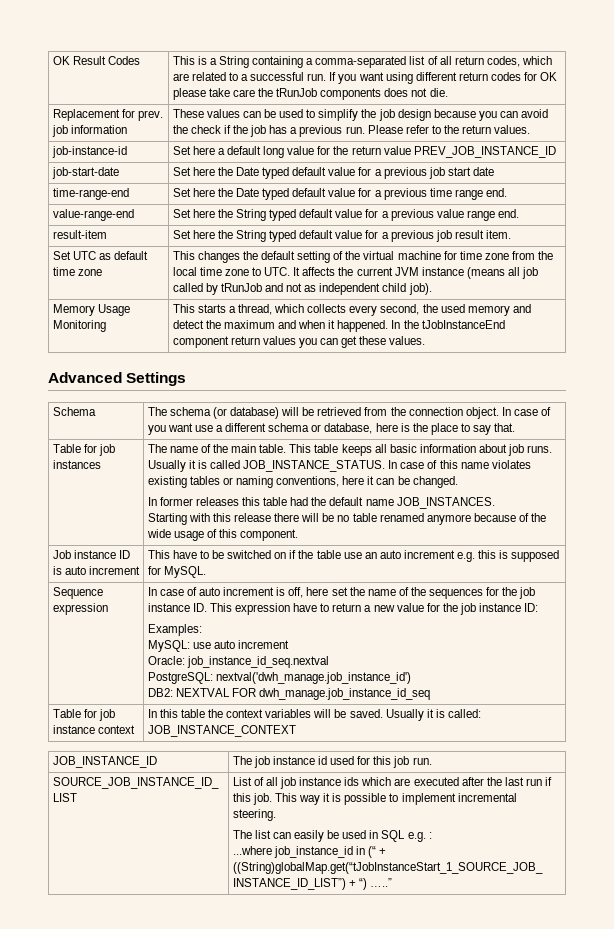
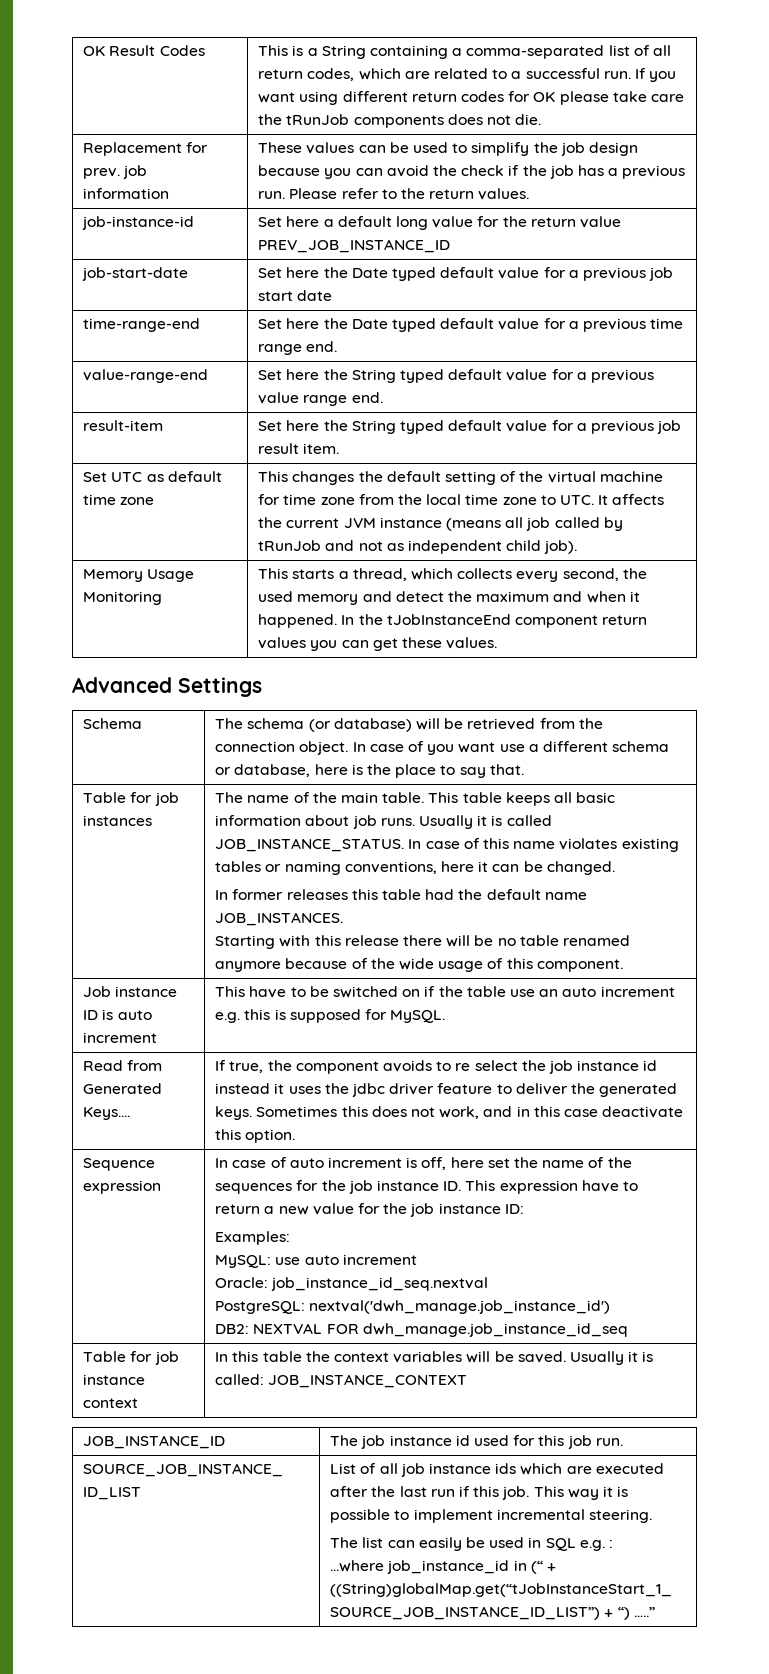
(206, 572) none -> [83,1060,163,1071] [83,1083,163,1094] [83,1107,131,1120] [215,1060,658,1074] [215,1083,678,1097] [215,1106,684,1120] [215,1129,296,1143] // Read from Generated Keys.... | If true, the component avoids to re select the job instance id instead it uses the jdbc driver feature to deliver the generated keys. Sometimes this does not work, and in this case deactivate this option.

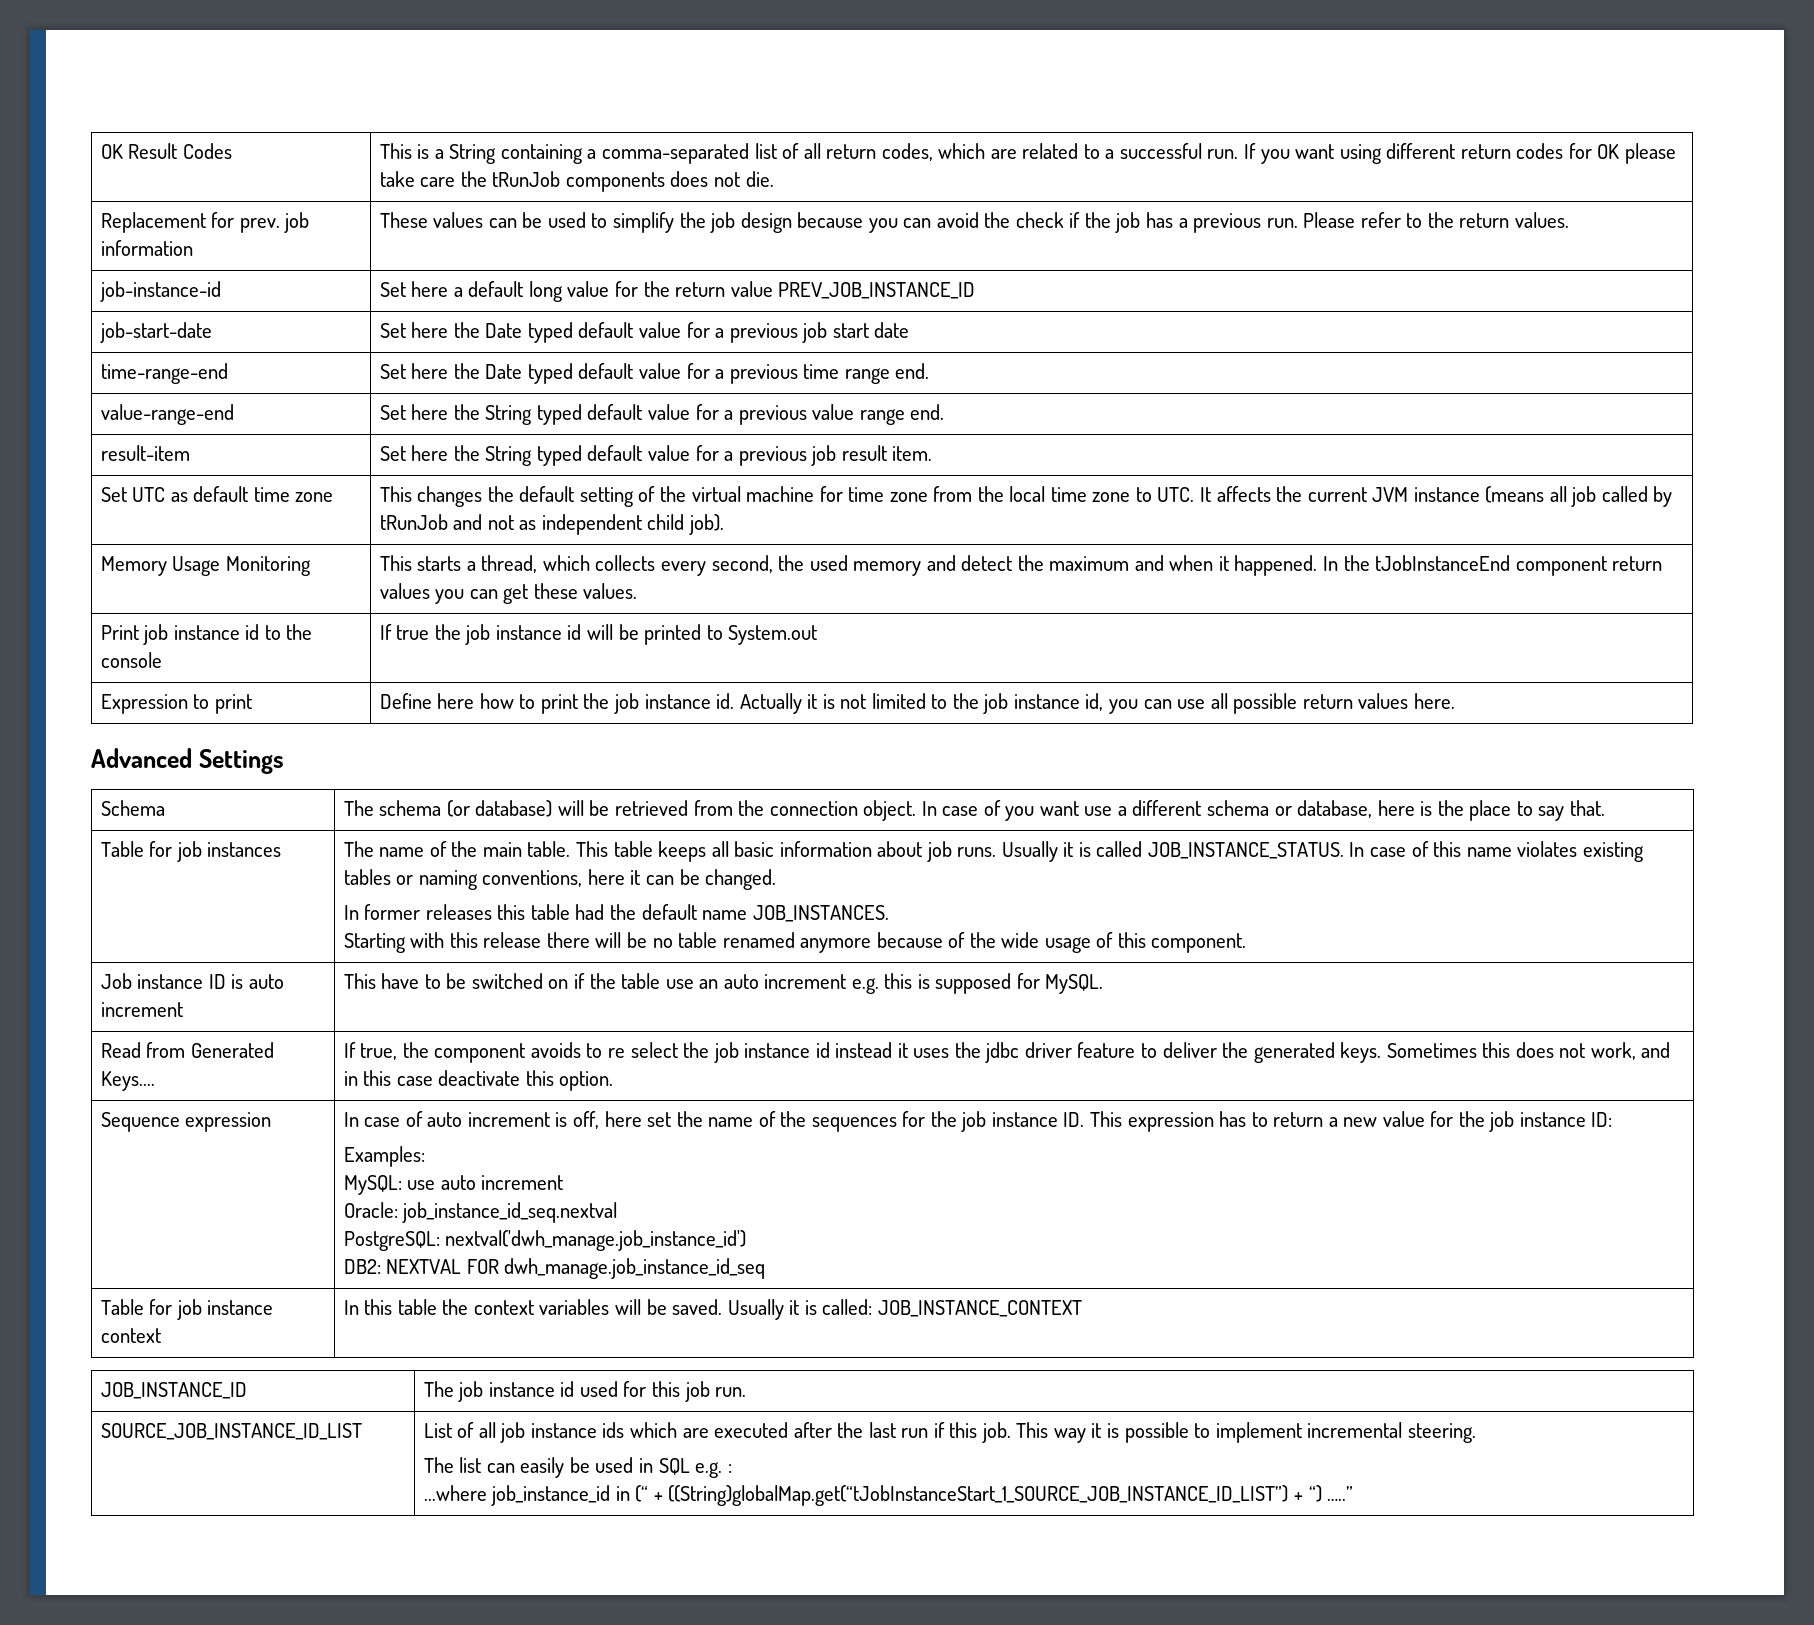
(498, 643) none -> [100,624,313,645] [100,652,162,668] [379,624,818,645] [100,694,252,714] [379,693,1455,714] // Print job instance id to the console | If true the job instance id will be printed to System.out // Expression to print | Define here how to print the job instance id. Actually it is not limited to the job instance id, you can use all possible return values here.
[581,1180,619,1192] have -> [1219,1111,1247,1127] has

